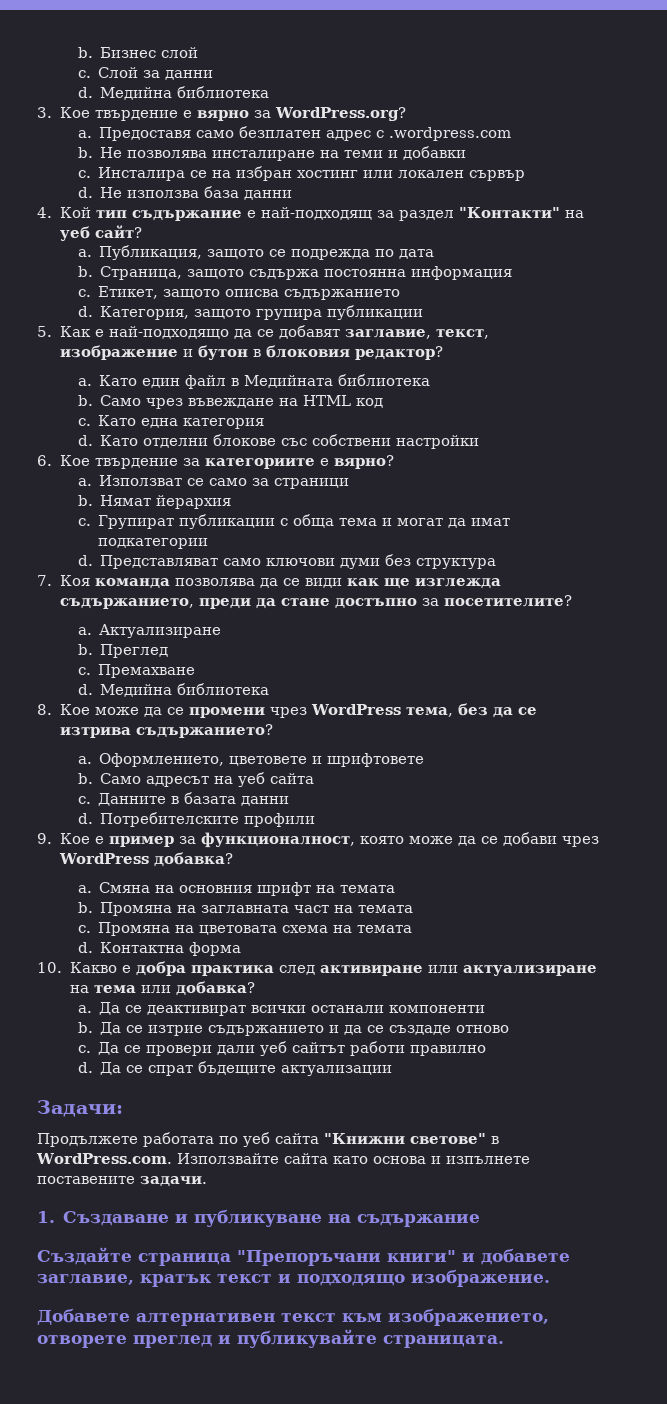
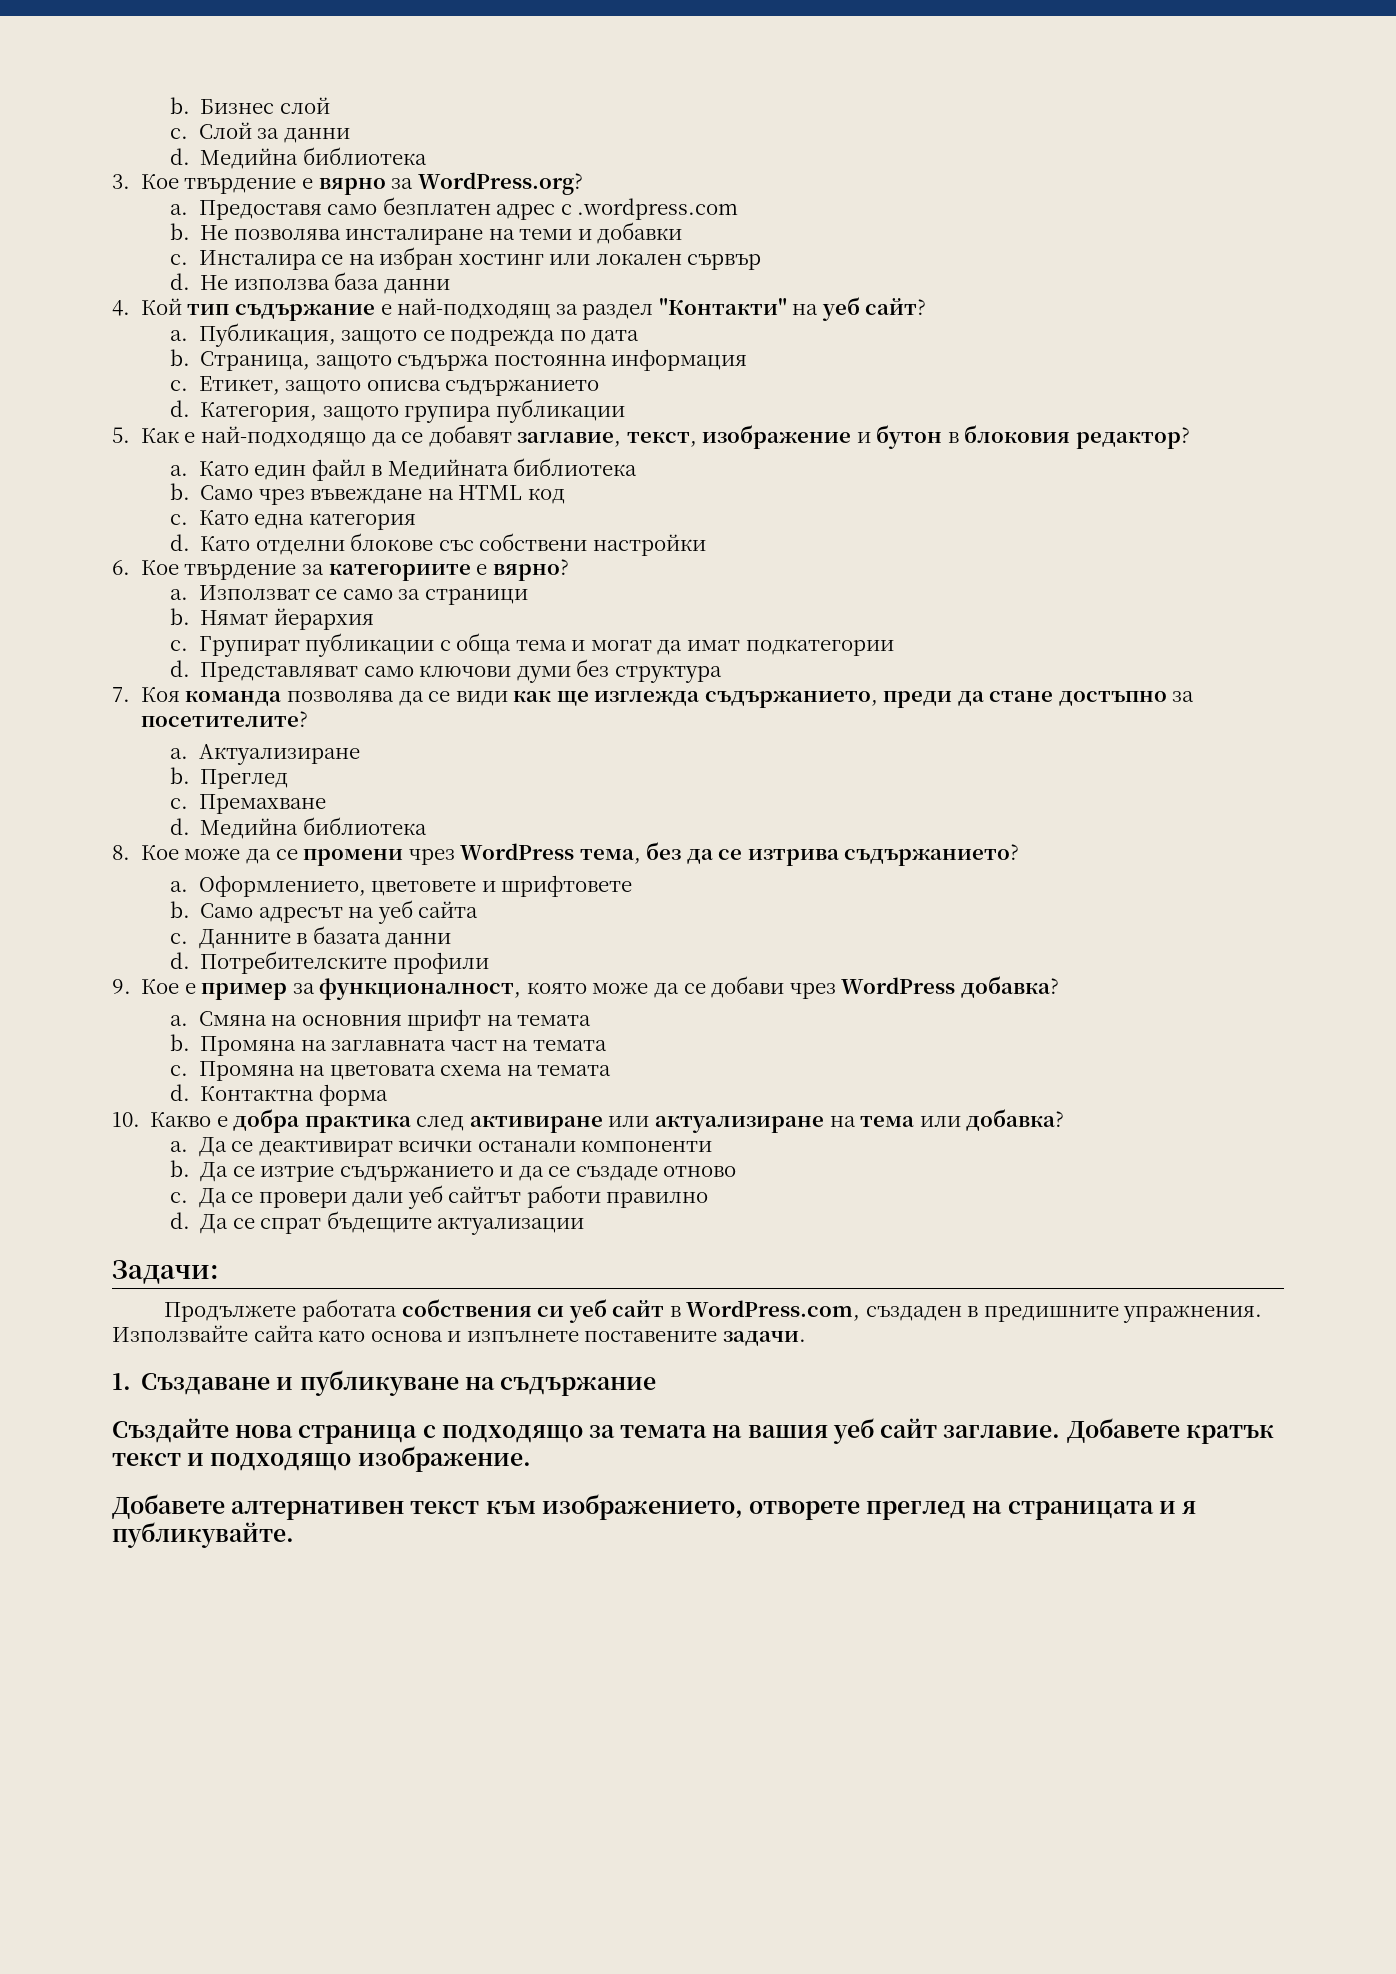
[219,1132,499,1147] [36,1153,172,1164] по уеб сайта "Книжни светове" в WordPress.com. -> [401,1299,1263,1323] собствения си уеб сайт в WordPress.com, създаден в предишните упражнения.
[138,1248,570,1266] [37,1273,134,1285] страница "Препоръчани книги" и добавете заглавие, -> [235,1418,1180,1444] нова страница с подходящо за темата на вашия уеб сайт заглавие. Добавете
[218,1329,504,1348] и публикувайте страницата. -> [972,1501,1197,1520] [112,1522,294,1548] на страницата и я публикувайте.

